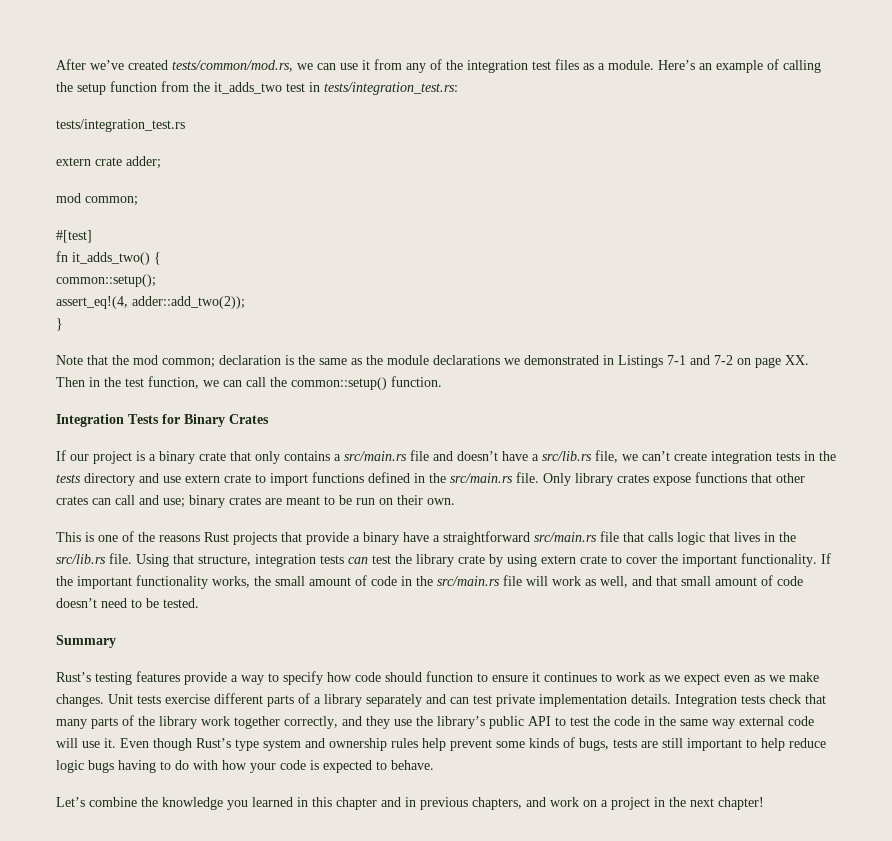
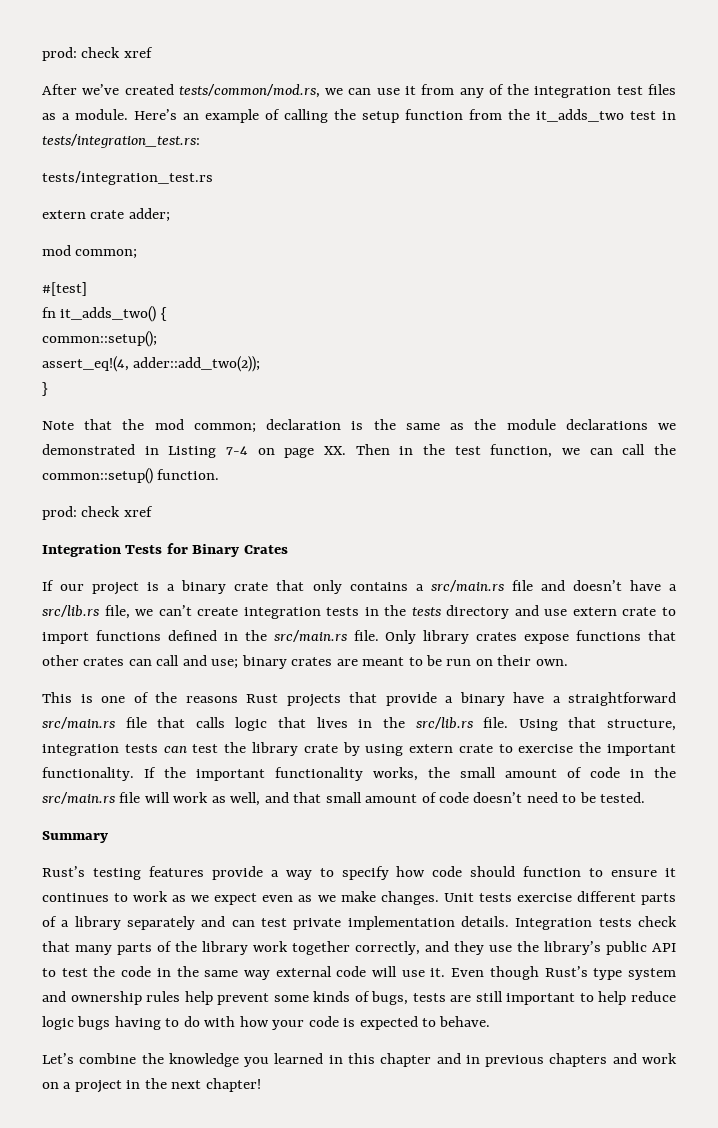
(56, 64) none -> [42,47,153,61] prod: check xref //
[618,355,733,368] Listings 7-1 and 7-2 -> [168,446,248,458] Listing 7-4
(442, 381) none -> [42,506,153,520] // prod: check xref
[626,557,657,564] cover -> [518,744,574,753] exercise
[472,797,522,810] chapters, -> [549,1053,608,1067] chapters

